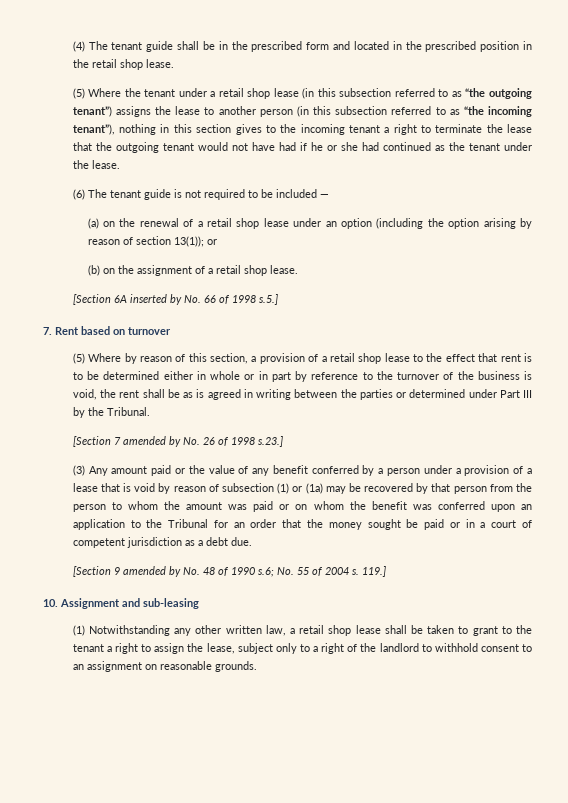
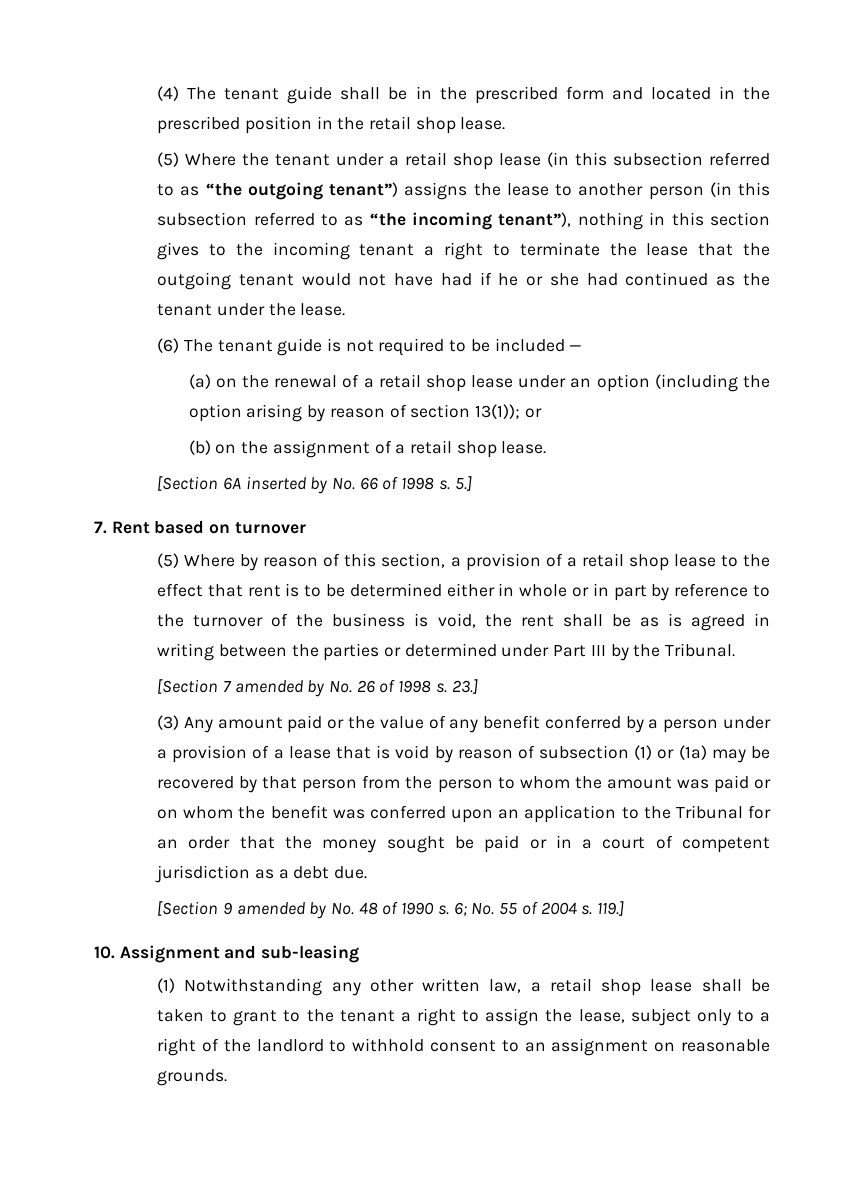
[258,294,278,305] s.5.] -> [438,476,472,491] s. 5.]
[257,436,283,447] s.23.] -> [435,679,478,694] s. 23.]
[257,567,274,577] s.6; -> [437,902,467,916] s. 6;

